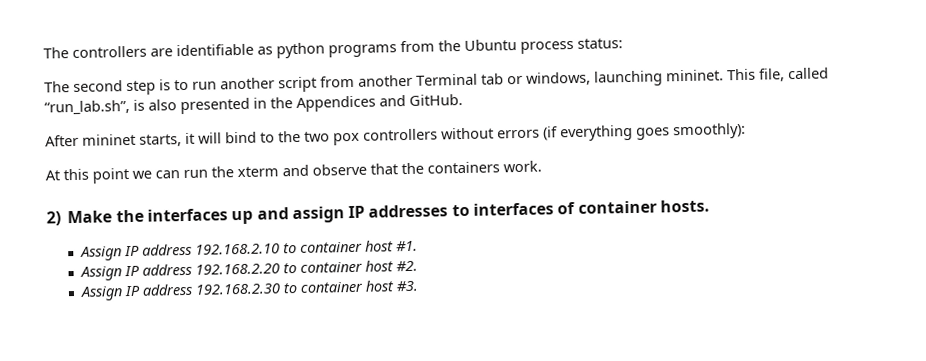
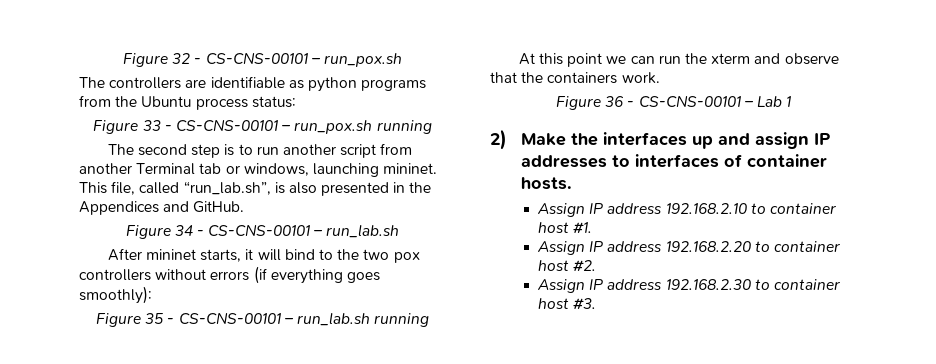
(43, 53) none -> [123,52,402,67] Figure 32 - CS-CNS-00101 – run_pox.sh //
(623, 43) none -> [93,119,432,134] // Figure 33 - CS-CNS-00101 – run_pox.sh running
(463, 99) none -> [125,224,400,239] // Figure 34 - CS-CNS-00101 – run_lab.sh
(746, 131) none -> [95,312,430,327] // Figure 35 - CS-CNS-00101 – run_lab.sh running
(542, 166) none -> [555,95,792,110] // Figure 36 - CS-CNS-00101 – Lab 1

